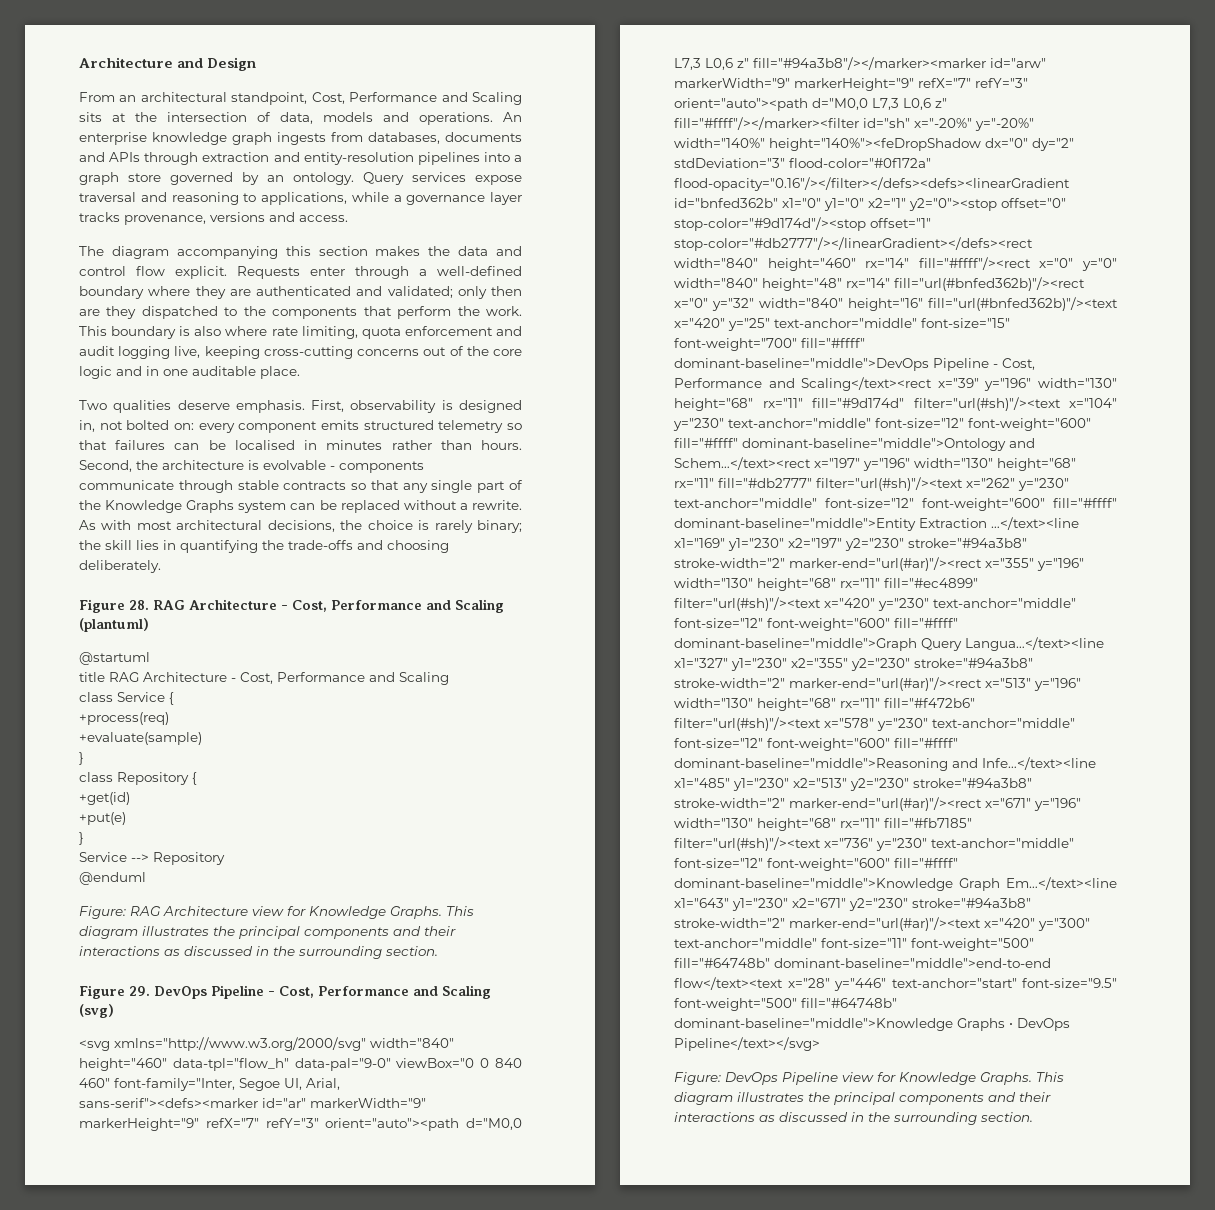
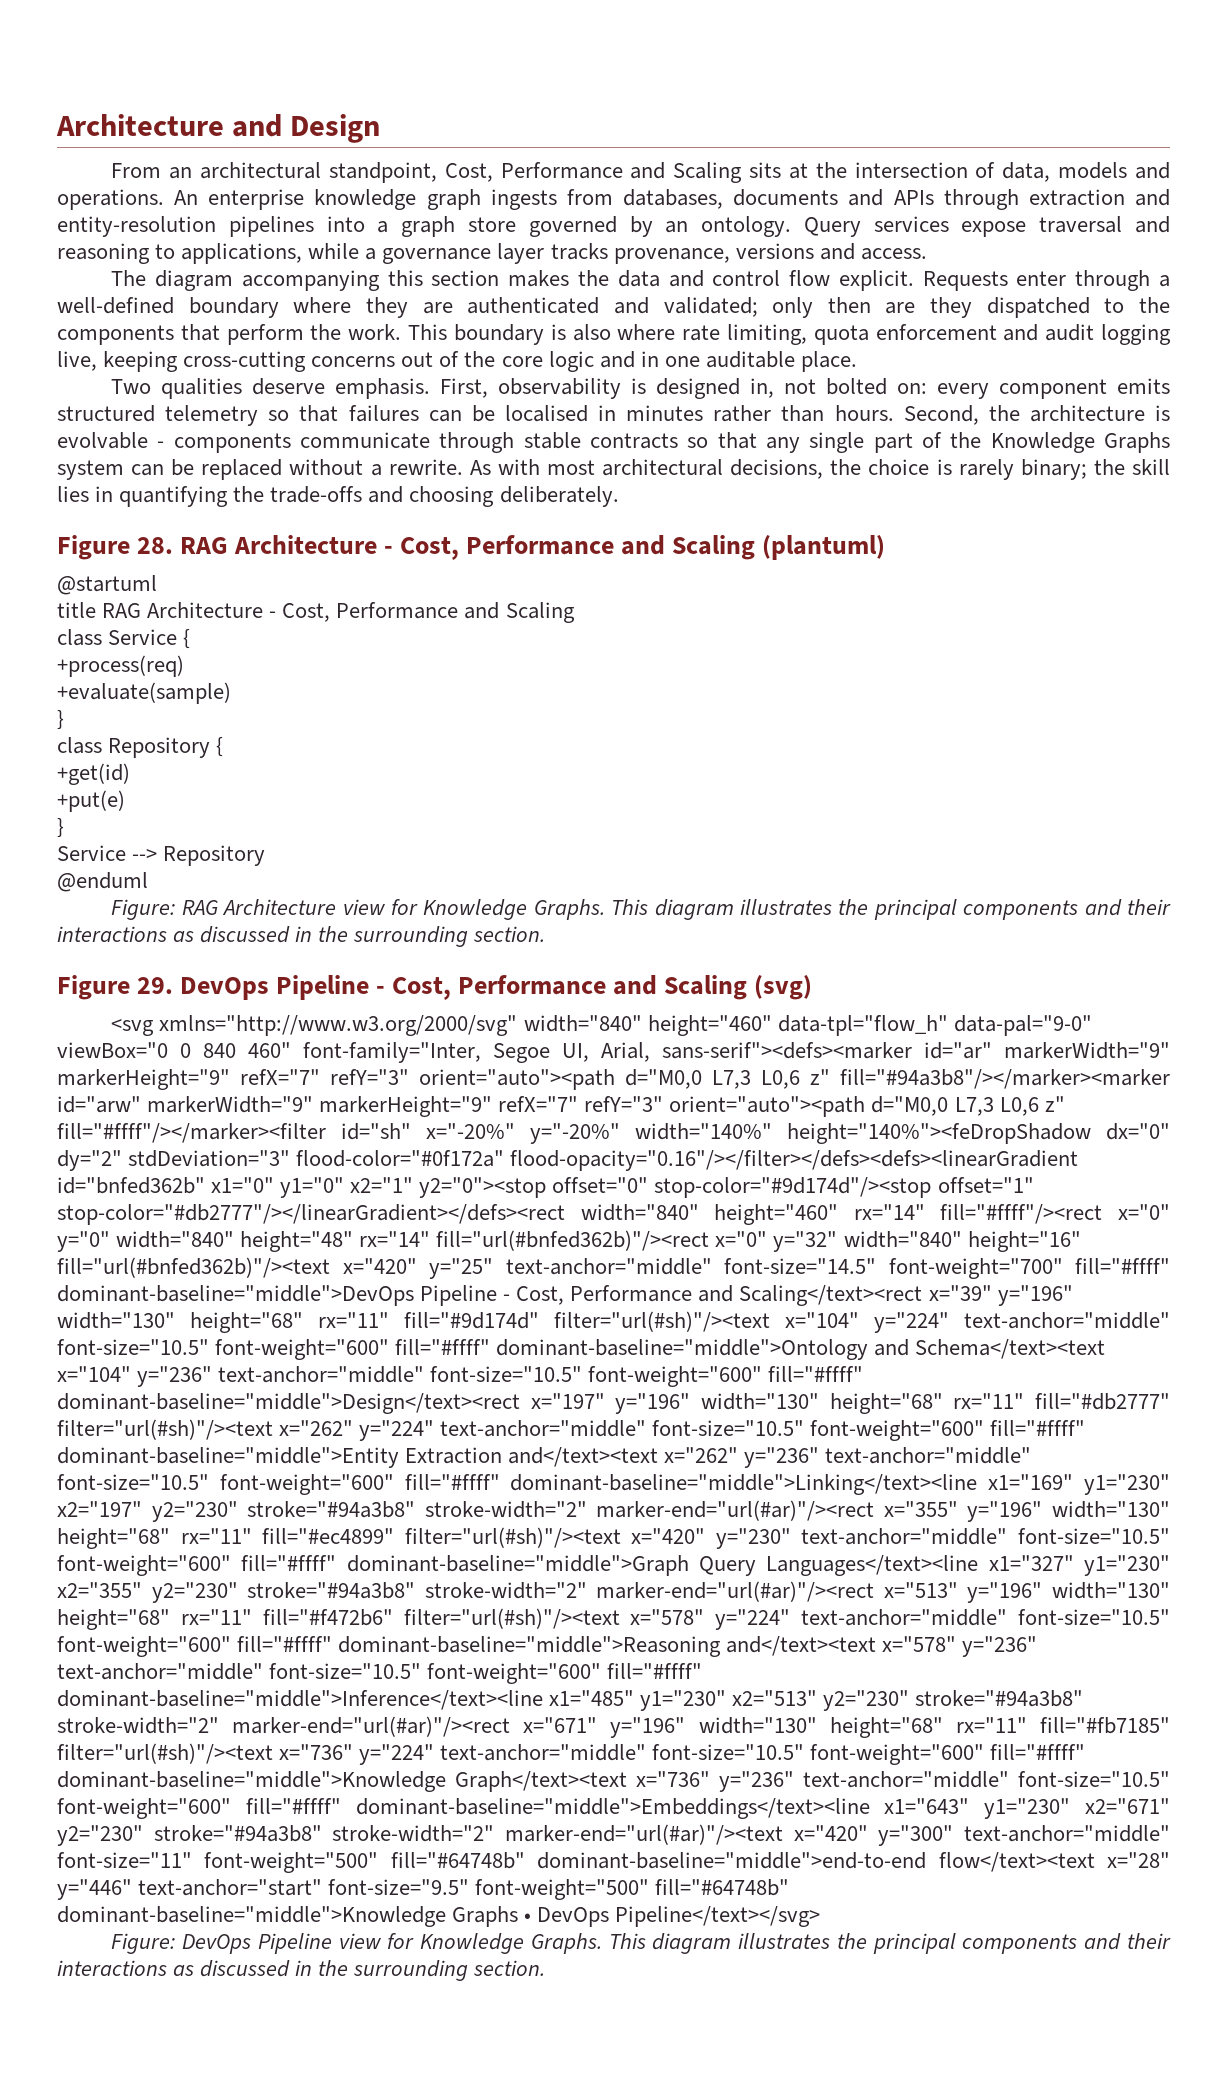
[921,318,1010,328] font-size="15" -> [724,1258,876,1274] font-size="14.5"
[673,418,964,431] y="230" text-anchor="middle" font-size="12" -> [874,1312,1170,1333] [57,1339,209,1355] y="224" text-anchor="middle" font-size="10.5"
[674,457,811,470] Schem…</text><rect -> [915,1339,1106,1359] [57,1366,864,1387] [57,1393,520,1414] Schema</text><text x="104" y="236" text-anchor="middle" font-size="10.5" font-weight="600" fill="#ffff" dominant-baseline="middle">Design</text><rect
[1018,478,1069,491] [674,498,914,508] y="230" text-anchor="middle" font-size="12" -> [359,1420,805,1441] y="224" text-anchor="middle" font-size="10.5"
[991,517,1079,530] …</text><line -> [508,1447,1032,1468] [57,1474,978,1495] and</text><text x="262" y="236" text-anchor="middle" font-size="10.5" font-weight="600" fill="#ffff" dominant-baseline="middle">Linking</text><line
[674,618,763,628] font-size="12" -> [1018,1528,1170,1544] font-size="10.5"
[965,637,1104,651] Langua…</text><line -> [766,1555,979,1576] Languages</text><line
[877,718,1075,731] [674,738,958,751] [674,757,1096,771] y="230" text-anchor="middle" font-size="12" font-weight="600" fill="#ffff" dominant-baseline="middle">Reasoning and Infe…</text><line -> [715,1609,1171,1630] [57,1636,1038,1657] [57,1663,703,1684] [57,1690,543,1710] y="224" text-anchor="middle" font-size="10.5" font-weight="600" fill="#ffff" dominant-baseline="middle">Reasoning and</text><text x="578" y="236" text-anchor="middle" font-size="10.5" font-weight="600" fill="#ffff" dominant-baseline="middle">Inference</text><line
[876,838,1074,851] [674,858,958,871] [674,877,1117,891] y="230" text-anchor="middle" font-size="12" font-weight="600" fill="#ffff" dominant-baseline="middle">Knowledge Graph Em…</text><line -> [359,1744,1086,1765] [57,1771,1170,1792] [57,1798,870,1819] y="224" text-anchor="middle" font-size="10.5" font-weight="600" fill="#ffff" dominant-baseline="middle">Knowledge Graph</text><text x="736" y="236" text-anchor="middle" font-size="10.5" font-weight="600" fill="#ffff" dominant-baseline="middle">Embeddings</text><line

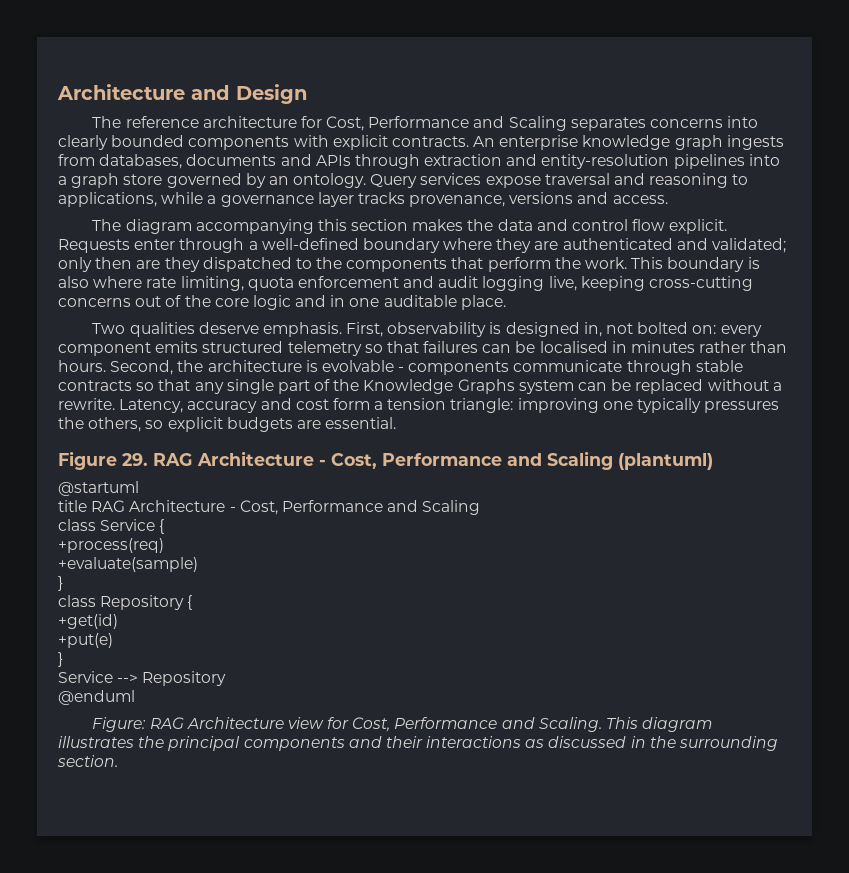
[111,162,1170,183] [57,189,164,210] From an architectural standpoint, Cost, Performance and Scaling sits at the intersection of data, models and operations. -> [92,116,759,131] [58,135,469,150] The reference architecture for Cost, Performance and Scaling separates concerns into clearly bounded components with explicit contracts.
[469,459,1170,480] [57,486,619,507] [57,535,174,560] As with most architectural decisions, the choice is rarely binary; the skill lies in quantifying the trade-offs and choosing deliberately. // Figure 28. -> [119,398,780,413] [58,417,397,432] [58,451,148,470] Latency, accuracy and cost form a tension triangle: improving one typically pressures the others, so explicit budgets are essential. // Figure 29.
[423,899,605,920] Knowledge Graphs. -> [352,717,602,732] Cost, Performance and Scaling.
[57,975,813,1000] [111,1015,1092,1036] [57,1042,1170,1063] [57,1069,1170,1090] [57,1096,1065,1117] [57,1123,1170,1144] [57,1150,1079,1171] [57,1177,1034,1198] [57,1204,1170,1225] [57,1230,1081,1252] [57,1257,1170,1279] [57,1285,1073,1306] [57,1311,1170,1333] [57,1339,1106,1360] [57,1366,864,1387] [57,1393,1170,1414] [57,1419,1086,1441] [57,1447,1032,1468] [57,1474,1170,1495] [57,1500,1170,1522] [57,1527,1170,1549] [57,1555,1170,1576] [57,1581,1170,1603] [57,1608,1171,1630] [57,1636,1038,1657] [57,1663,703,1684] [57,1690,1084,1711] [57,1716,1170,1738] [57,1743,1086,1765] [57,1771,1170,1792] [57,1798,1170,1819] [57,1824,1170,1846] [57,1852,1170,1873] [57,1879,790,1900] [57,1906,821,1927] [111,1933,1171,1954] [57,1960,546,1981] // Figure 29. DevOps Pipeline - Cost, Performance and Scaling (svg) // <svg xmlns="http://www.w3.org/2000/svg" width="840" height="460" data-tpl="flow_h" data-pal="9-0" viewBox="0 0 840 460" font-family="Inter, Segoe UI, Arial, sans-serif"><defs><marker id="ar" markerWidth="9" markerHeight="9" refX="7" refY="3" orient="auto"><path d="M0,0 L7,3 L0,6 z" fill="#94a3b8"/></marker><marker id="arw" markerWidth="9" markerHeight="9" refX="7" refY="3" orient="auto"><path d="M0,0 L7,3 L0,6 z" fill="#ffff"/></marker><filter id="sh" x="-20%" y="-20%" width="140%" height="140%"><feDropShadow dx="0" dy="2" stdDeviation="3" flood-color="#0f172a" flood-opacity="0.16"/></filter></defs><defs><linearGradient id="bnfed362b" x1="0" y1="0" x2="1" y2="0"><stop offset="0" stop-color="#9d174d"/><stop offset="1" stop-color="#db2777"/></linearGradient></defs><rect width="840" height="460" rx="14" fill="#ffff"/><rect x="0" y="0" width="840" height="48" rx="14" fill="url(#bnfed362b)"/><rect x="0" y="32" width="840" height="16" fill="url(#bnfed362b)"/><text x="420" y="25" text-anchor="middle" font-size="14.5" font-weight="700" fill="#ffff" dominant-baseline="middle">DevOps Pipeline - Cost, Performance and Scaling</text><rect x="39" y="196" width="130" height="68" rx="11" fill="#9d174d" filter="url(#sh)"/><text x="104" y="224" text-anchor="middle" font-size="10.5" font-weight="600" fill="#ffff" dominant-baseline="middle">Ontology and Schema</text><text x="104" y="236" text-anchor="middle" font-size="10.5" font-weight="600" fill="#ffff" dominant-baseline="middle">Design</text><rect x="197" y="196" width="130" height="68" rx="11" fill="#db2777" filter="url(#sh)"/><text x="262" y="224" text-anchor="middle" font-size="10.5" font-weight="600" fill="#ffff" dominant-baseline="middle">Entity Extraction and</text><text x="262" y="236" text-anchor="middle" font-size="10.5" font-weight="600" fill="#ffff" dominant-baseline="middle">Linking</text><line x1="169" y1="230" x2="197" y2="230" stroke="#94a3b8" stroke-width="2" marker-end="url(#ar)"/><rect x="355" y="196" width="130" height="68" rx="11" fill="#ec4899" filter="url(#sh)"/><text x="420" y="230" text-anchor="middle" font-size="10.5" font-weight="600" fill="#ffff" dominant-baseline="middle">Graph Query Languages</text><line x1="327" y1="230" x2="355" y2="230" stroke="#94a3b8" stroke-width="2" marker-end="url(#ar)"/><rect x="513" y="196" width="130" height="68" rx="11" fill="#f472b6" filter="url(#sh)"/><text x="578" y="224" text-anchor="middle" font-size="10.5" font-weight="600" fill="#ffff" dominant-baseline="middle">Reasoning and</text><text x="578" y="236" text-anchor="middle" font-size="10.5" font-weight="600" fill="#ffff" dominant-baseline="middle">Inference</text><line x1="485" y1="230" x2="513" y2="230" stroke="#94a3b8" stroke-width="2" marker-end="url(#ar)"/><rect x="671" y="196" width="130" height="68" rx="11" fill="#fb7185" filter="url(#sh)"/><text x="736" y="224" text-anchor="middle" font-size="10.5" font-weight="600" fill="#ffff" dominant-baseline="middle">Knowledge Graph</text><text x="736" y="236" text-anchor="middle" font-size="10.5" font-weight="600" fill="#ffff" dominant-baseline="middle">Embeddings</text><line x1="643" y1="230" x2="671" y2="230" stroke="#94a3b8" stroke-width="2" marker-end="url(#ar)"/><text x="420" y="300" text-anchor="middle" font-size="11" font-weight="500" fill="#64748b" dominant-baseline="middle">end-to-end flow</text><text x="28" y="446" text-anchor="start" font-size="9.5" font-weight="500" fill="#64748b" dominant-baseline="middle">Knowledge Graphs • DevOps Pipeline</text></svg> // Figure: DevOps Pipeline view for Knowledge Graphs. This diagram illustrates the principal components and their interactions as discussed in the surrounding section. -> (118, 761) none

